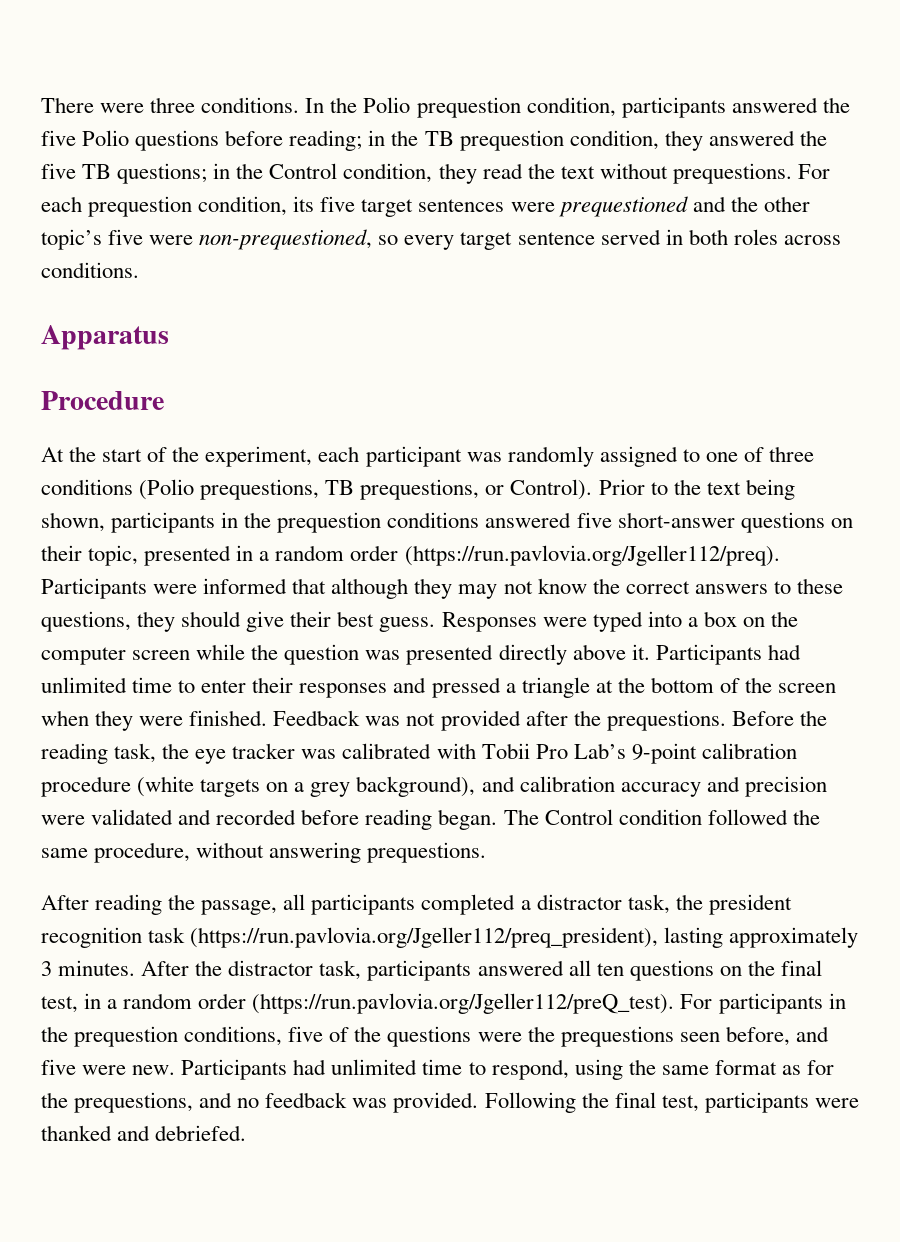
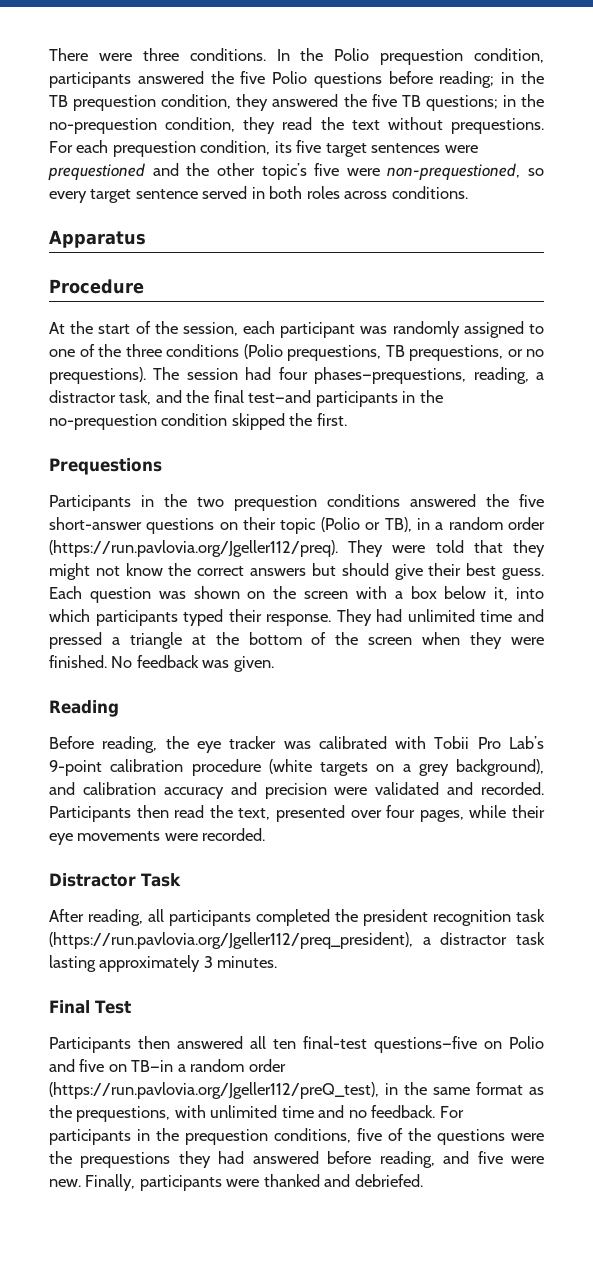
[269,163,338,179] Control -> [49,118,157,134] no-prequestion
[205,446,313,467] experiment, -> [182,322,238,336] session,
(764, 454) none -> [98,344,121,357] the
[510,479,795,500] [41,512,272,533] Control). Prior to the text being shown, participants in the -> [526,349,544,357] [49,367,544,384] [49,390,443,407] [49,413,347,430] [49,458,162,475] [49,494,224,511] no prequestions). The session had four phases—prequestions, reading, a distractor task, and the final test—and participants in the no-prequestion condition skipped the first. // Prequestions // Participants in the two
(572, 520) none -> [486,494,509,507] the
[88,545,232,566] topic, presented -> [280,517,412,534] topic (Polio or TB),
[41,578,498,599] Participants were informed that although they may -> [348,540,545,557] [49,563,90,580] They were told that they might
[773,578,843,594] [41,611,176,632] to these questions, they -> [311,563,336,576] but
[441,611,799,632] [41,644,801,665] [41,677,388,698] Responses were typed into a box on the computer screen while the question was presented directly above it. Participants had unlimited time to enter their responses -> [49,586,544,603] [49,609,513,626] Each question was shown on the screen with a box below it, into which participants typed their response. They had unlimited time
[273,710,827,731] [41,743,157,764] Feedback was not provided after the prequestions. Before the reading task, -> [111,655,274,672] [49,700,119,717] [49,736,158,753] No feedback was given. // Reading // Before reading,
[216,809,820,830] [41,842,487,863] [41,894,670,915] recorded before reading began. The Control condition followed the same procedure, without answering prequestions. // After reading the passage, all participants completed a distractor task, -> [481,782,544,795] [49,805,546,822] [49,828,266,845] [49,873,181,887] [49,909,330,926] recorded. Participants then read the text, presented over four pages, while their eye movements were recorded. // Distractor Task // After reading, all participants completed
(659, 937) none -> [422,932,545,945] a distractor task
[141,960,822,981] [41,993,675,1014] After the distractor task, participants answered all ten questions on the final test, in a random order (https://run.pavlovia.org/Jgeller112/preQ_test). -> [49,1000,131,1014] [49,1036,544,1053] [49,1059,286,1072] [49,1082,544,1099] [49,1105,436,1122] // Final Test // Participants then answered all ten final-test questions—five on Polio and five on TB—in a random order (https://run.pavlovia.org/Jgeller112/preQ_test), in the same format as the prequestions, with unlimited time and no feedback.
[679,1026,829,1046] [41,1059,835,1080] [41,1092,699,1113] seen before, and five were new. Participants had unlimited time to respond, using the same format as for the prequestions, and no feedback was provided. Following the final test, -> [178,1151,545,1168] [49,1174,136,1191] they had answered before reading, and five were new. Finally,

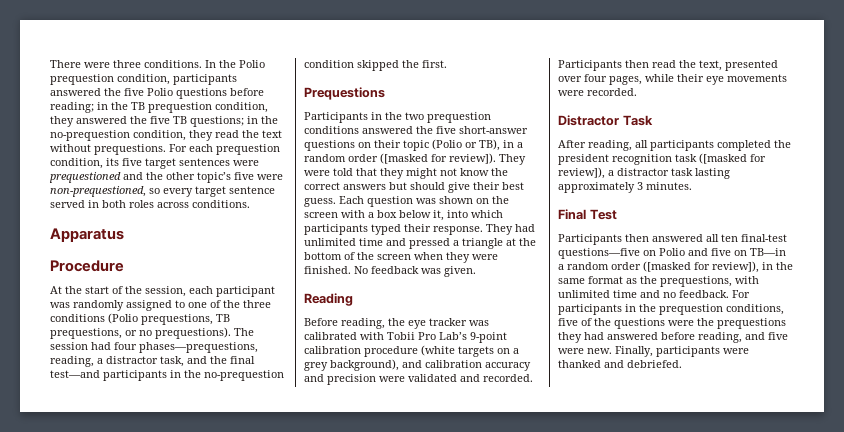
[49,540,338,557] (https://run.pavlovia.org/Jgeller112/preq). -> [380,153,496,164] ([masked for review]).
[49,932,413,949] (https://run.pavlovia.org/Jgeller112/preq_president), -> [699,153,766,164] [558,167,605,179] ([masked for review]),
[49,1082,379,1099] (https://run.pavlovia.org/Jgeller112/preQ_test), -> [643,261,759,273] ([masked for review]),

